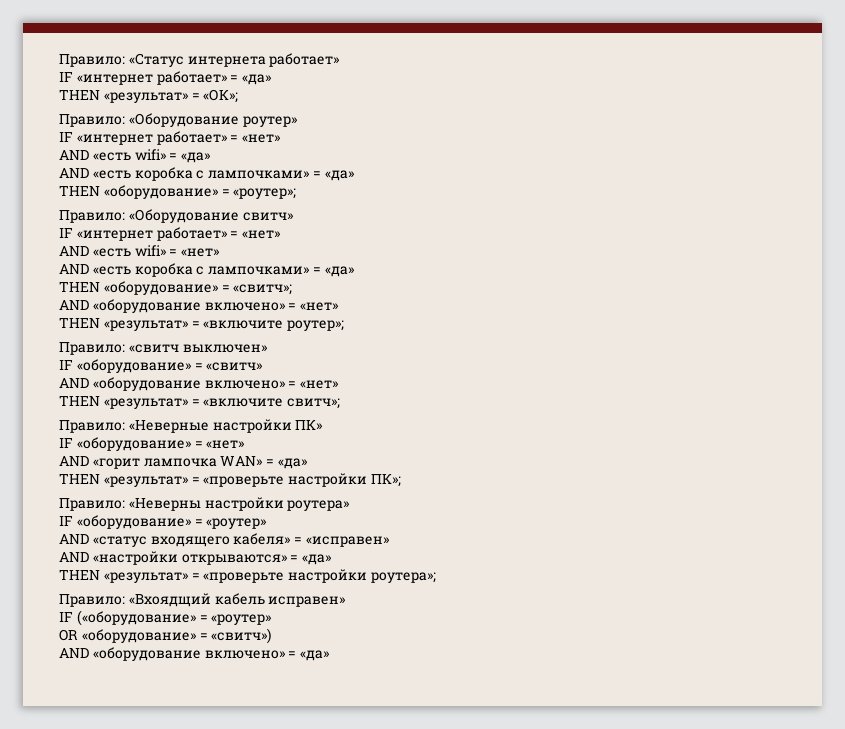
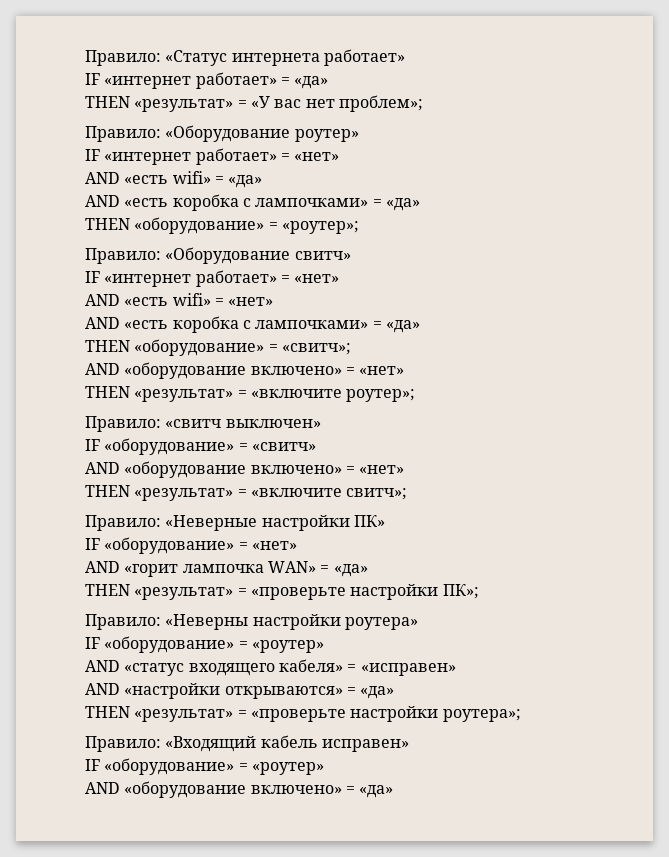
[203,89,239,103] «ОК»; -> [250,95,423,112] «У вас нет проблем»;
[128,593,211,607] «Вхоядщий -> [165,736,257,752] «Входящий
[76,610,273,626] [59,628,272,644] («оборудование» = «роутер» // OR «оборудование» = «свитч») -> [104,758,324,775] «оборудование» = «роутер»

